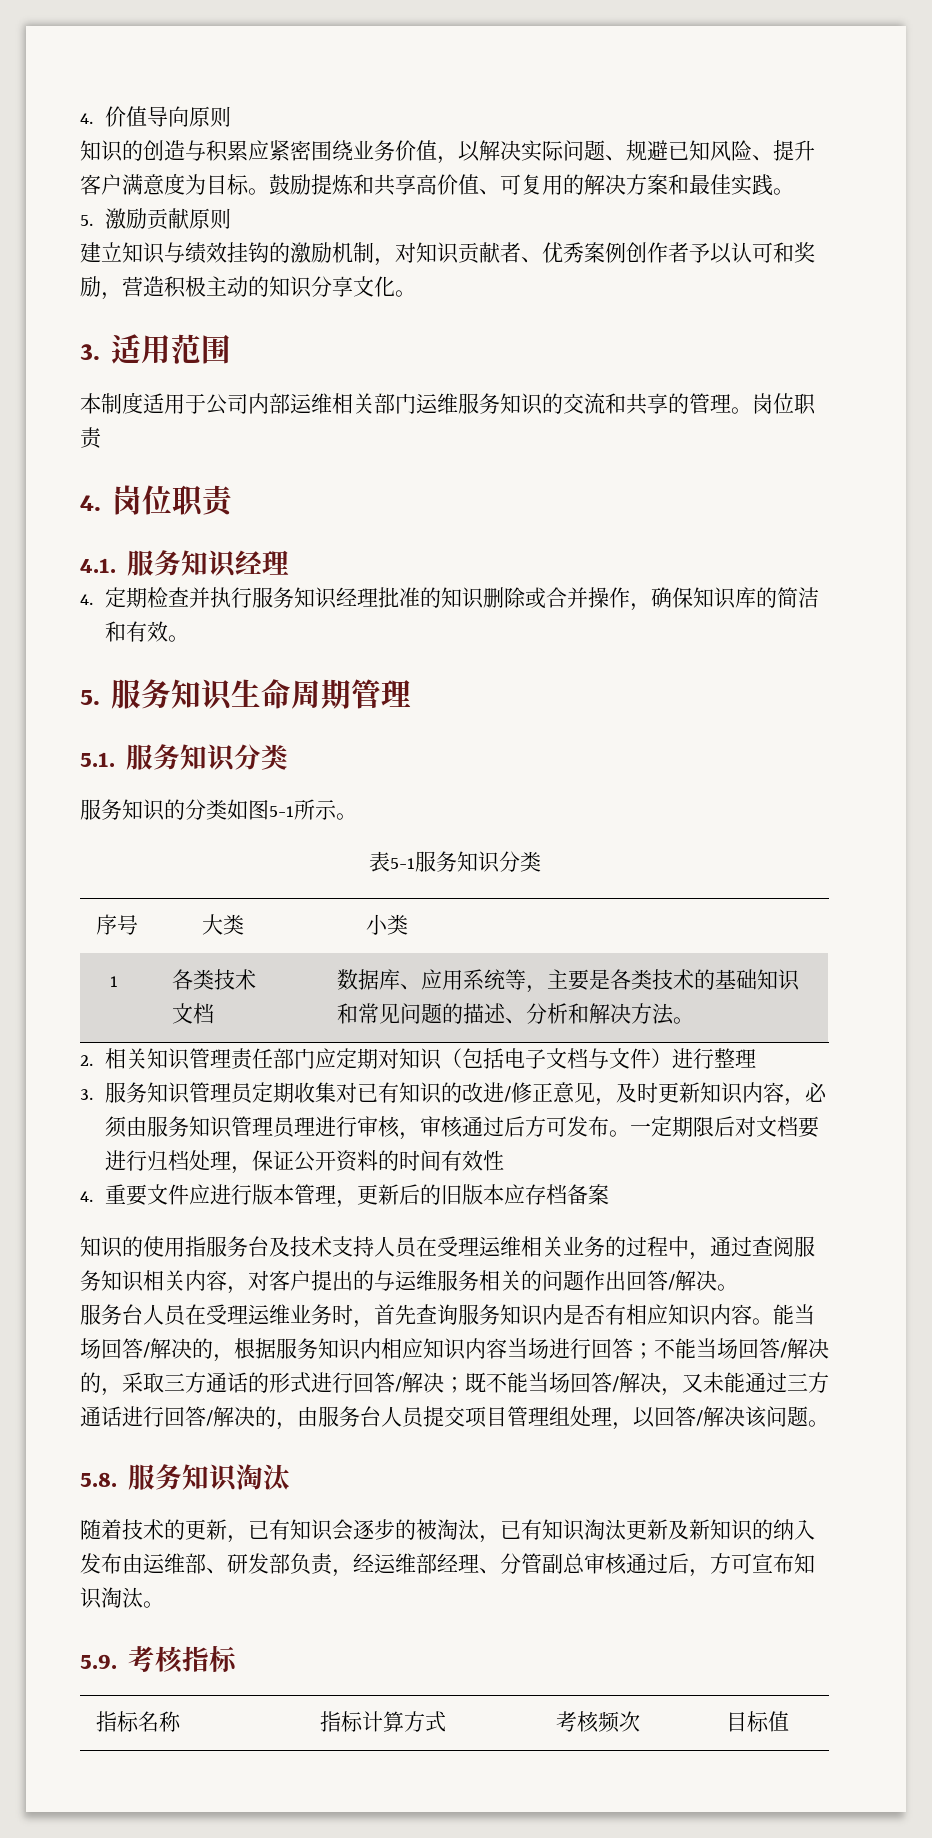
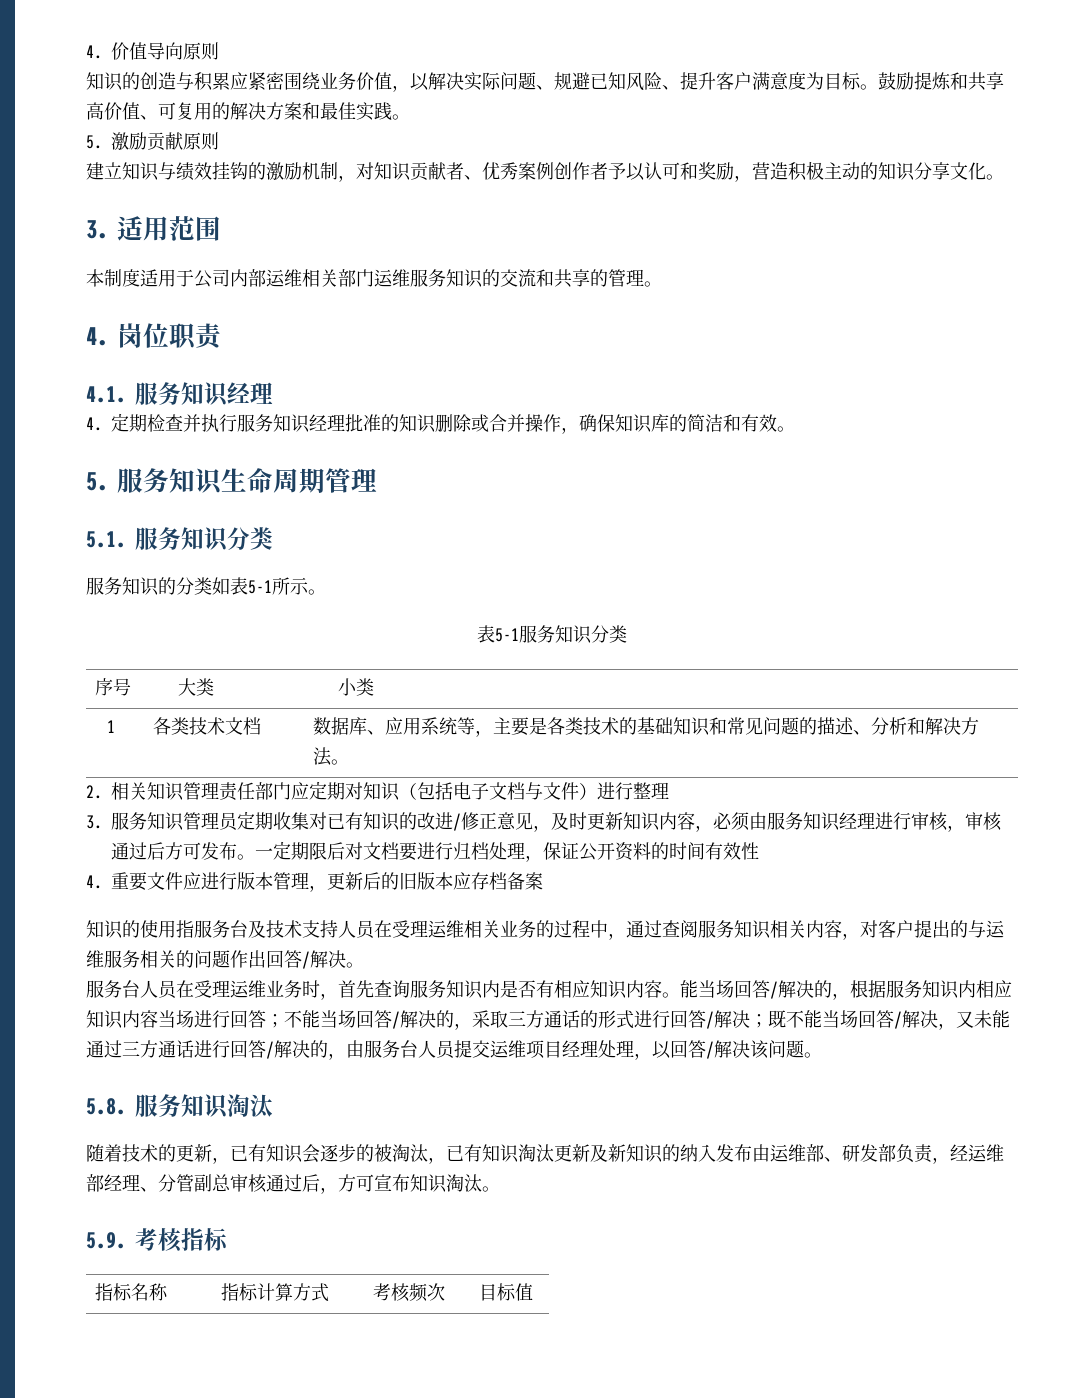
[752,393,816,415] [80,427,102,449] 岗位职责 -> (662, 284) none
[248,799,269,820] 图 -> [230,577,248,595] 表
[230,1116,296,1138] 管理员 -> [839,812,857,829] 经
[465,1406,570,1428] 项目管理组 -> [490,1040,598,1059] 运维项目经理

